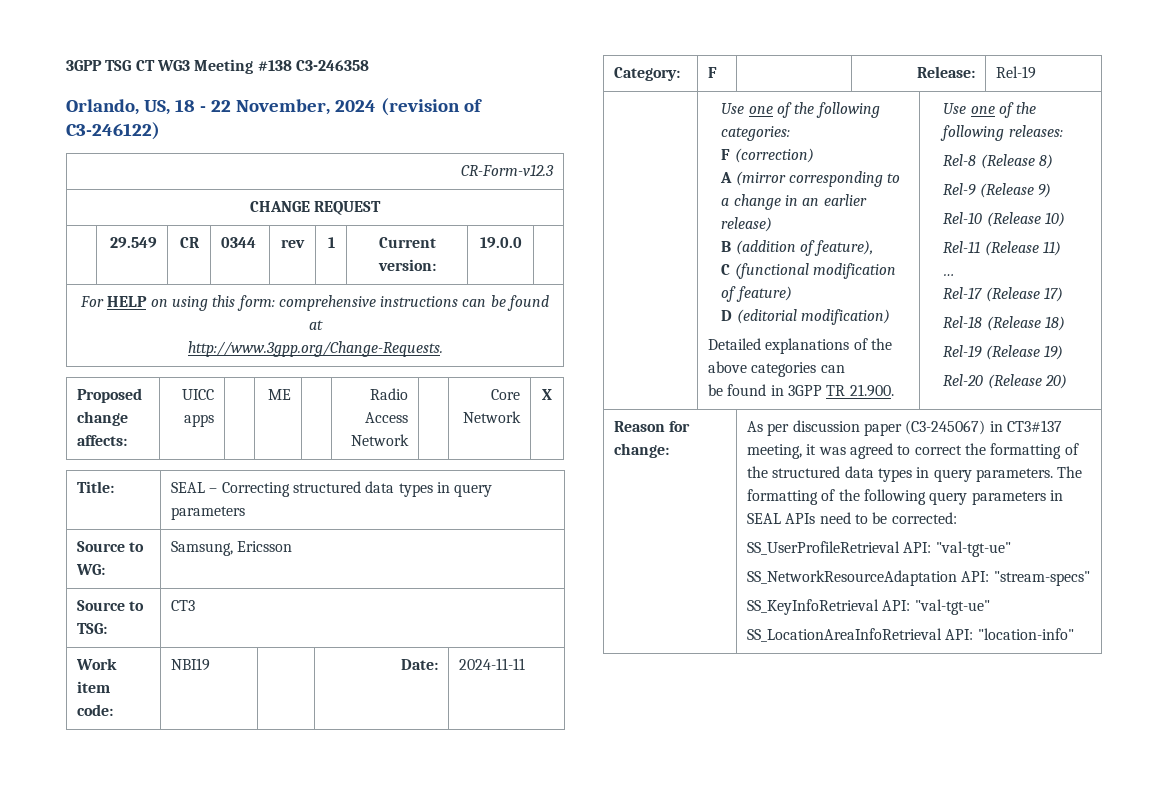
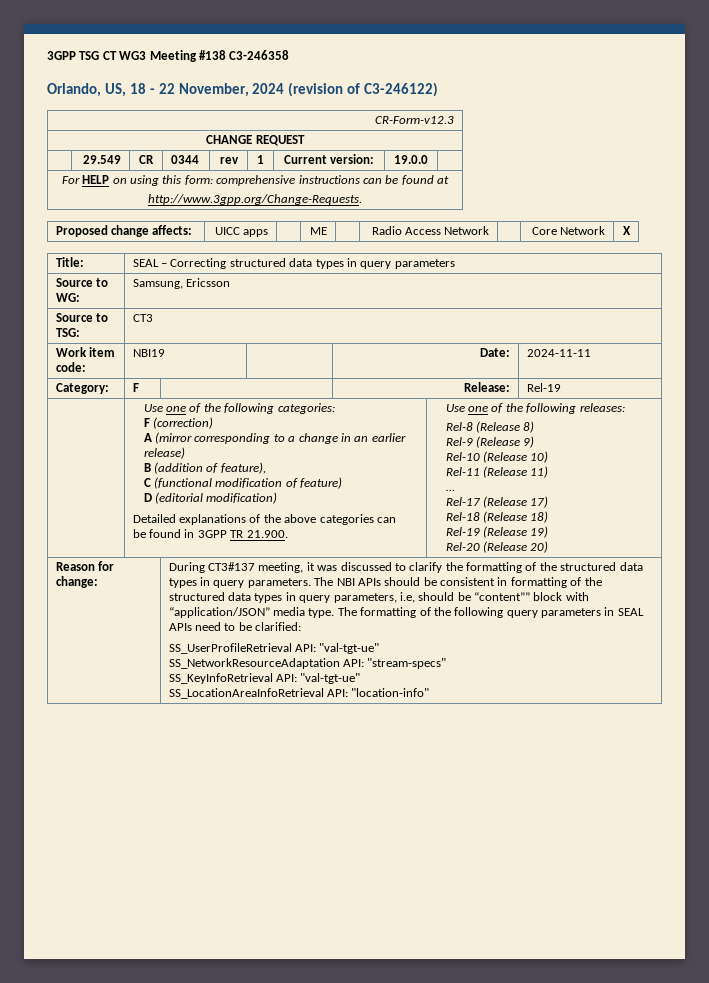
[747,420,1003,436] As per discussion paper (C3-245067) in -> [168,562,205,573] During
[850,443,962,459] agreed to correct -> [340,562,443,573] discussed to clarify
(1083, 472) none -> [336,577,602,588] [168,592,589,603] [168,607,357,618] NBI APIs should be consistent in formatting of the structured data types in query parameters, i.e, should be “content”” block with “application/JSON” media type. The
[891,512,957,524] corrected: -> [255,622,302,631] clarified:

